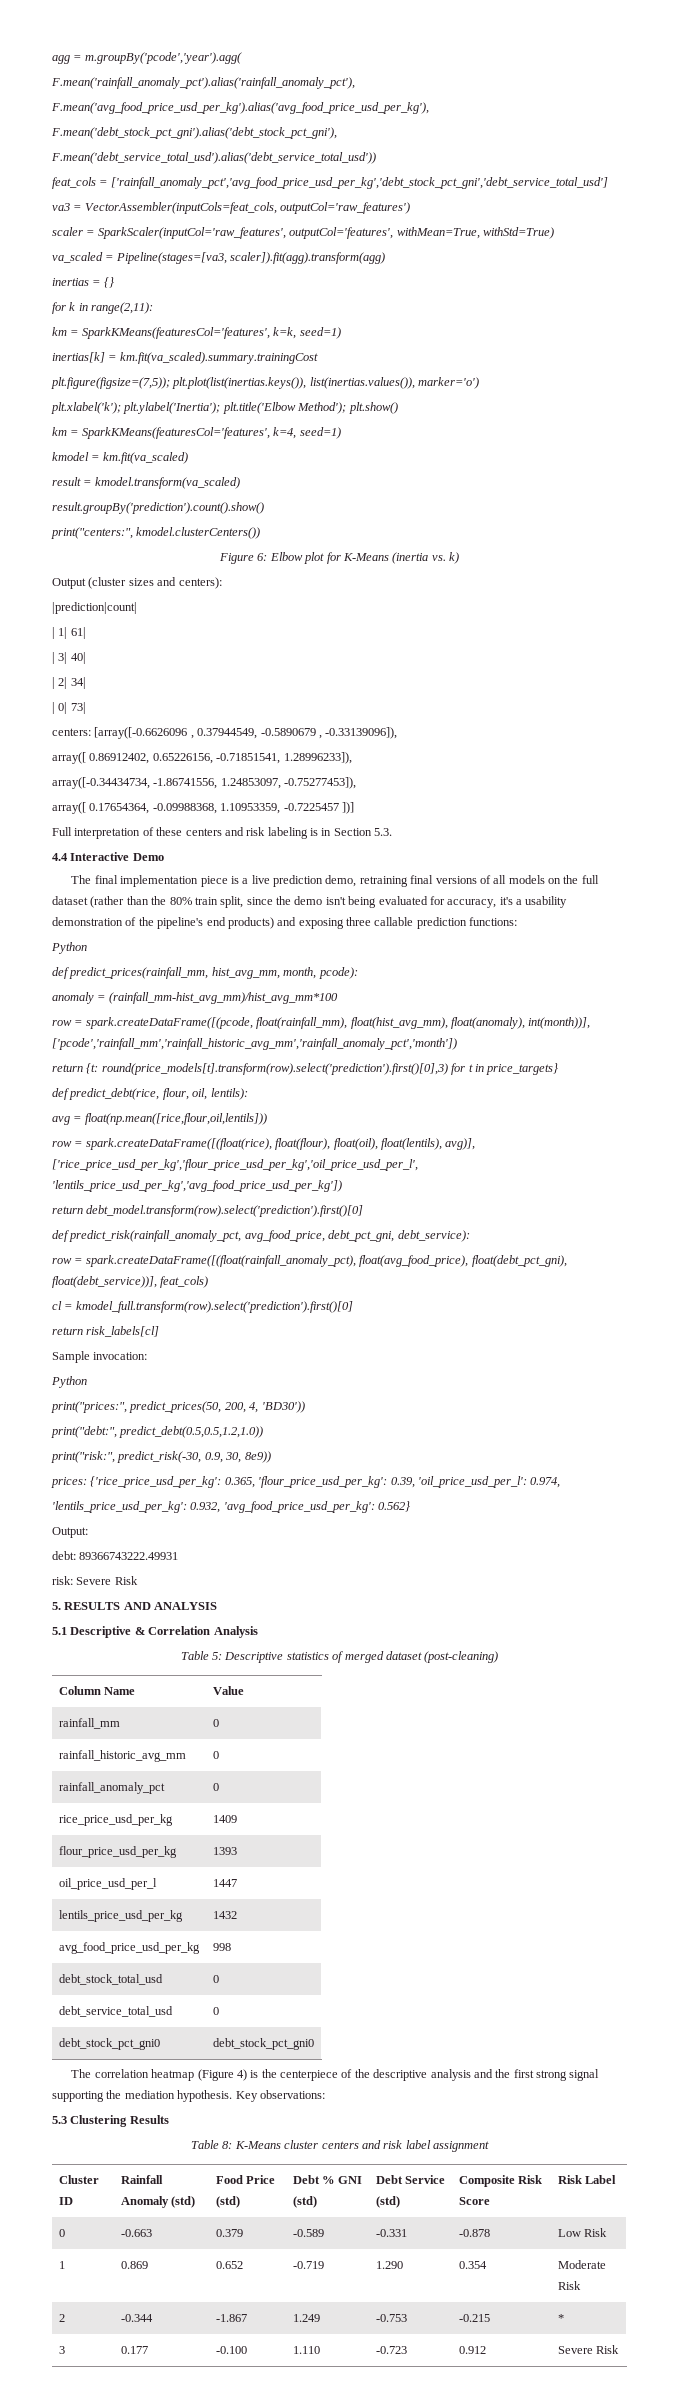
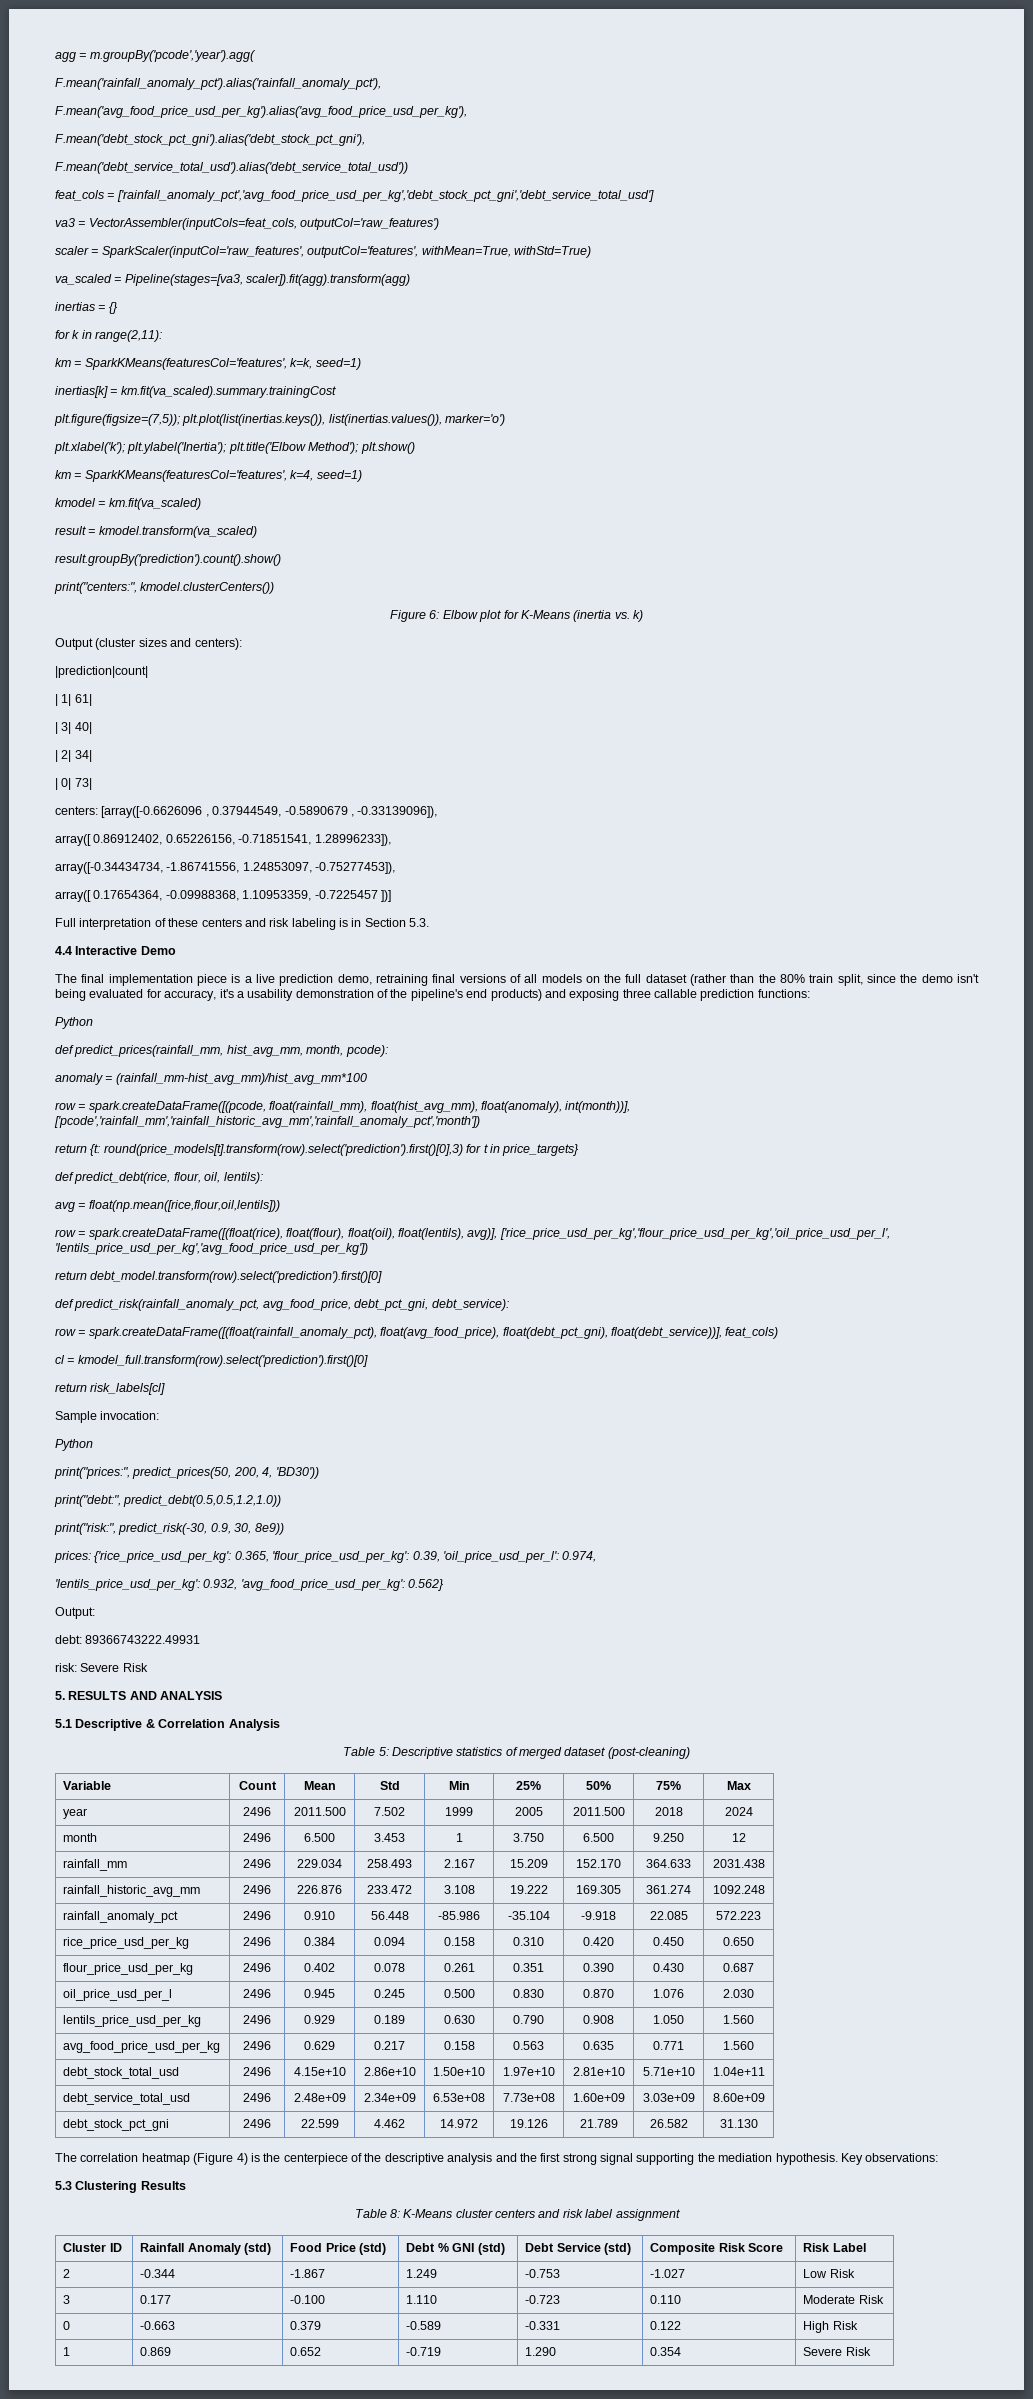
[58,1686,136,1695] [212,1686,244,1695] [58,1718,120,1729] [212,1719,219,1727] [58,1750,186,1762] [212,1751,219,1759] [58,1782,165,1794] [212,1783,219,1791] [58,1814,173,1826] [212,1815,237,1823] [58,1846,177,1858] [212,1847,237,1855] [58,1878,157,1890] [212,1879,237,1887] [58,1910,183,1922] [212,1911,237,1919] [58,1942,200,1954] [212,1943,231,1951] [58,1974,163,1985] [212,1975,219,1983] [58,2006,173,2017] [212,2007,219,2015] [58,2038,160,2050] [212,2038,314,2050] Column Name | Value // rainfall_mm | 0 // rainfall_historic_avg_mm | 0 // rainfall_anomaly_pct | 0 // rice_price_usd_per_kg | 1409 // flour_price_usd_per_kg | 1393 // oil_price_usd_per_l | 1447 // lentils_price_usd_per_kg | 1432 // avg_food_price_usd_per_kg | 998 // debt_stock_total_usd | 0 // debt_service_total_usd | 0 // debt_stock_pct_gni0 | debt_stock_pct_gni0 -> [63,1781,112,1790] [238,1781,277,1790] [303,1781,336,1790] [379,1781,400,1790] [448,1781,470,1790] [516,1781,541,1790] [586,1781,611,1790] [656,1781,681,1790] [726,1781,751,1790] [63,1808,88,1819] [243,1807,271,1816] [293,1807,346,1816] [374,1807,405,1816] [445,1807,473,1816] [514,1807,543,1816] [572,1807,625,1816] [654,1807,683,1816] [724,1807,753,1816] [63,1833,98,1842] [243,1833,271,1842] [304,1833,335,1842] [374,1833,405,1842] [455,1833,463,1842] [513,1833,544,1842] [583,1833,614,1842] [653,1833,684,1842] [731,1833,746,1842] [63,1859,128,1871] [243,1859,271,1868] [297,1859,342,1868] [367,1859,412,1868] [443,1859,475,1868] [509,1859,548,1868] [576,1859,621,1868] [646,1859,691,1868] [712,1859,765,1868] [63,1885,201,1897] [243,1885,271,1894] [297,1885,342,1894] [367,1885,412,1894] [443,1885,475,1894] [509,1885,548,1894] [576,1885,621,1894] [646,1885,691,1894] [712,1885,765,1894] [63,1911,179,1923] [243,1911,271,1920] [304,1911,335,1920] [370,1911,409,1920] [438,1911,480,1920] [507,1911,550,1920] [581,1911,616,1920] [649,1911,688,1920] [716,1911,761,1920] [63,1937,190,1949] [243,1937,271,1946] [304,1937,335,1946] [374,1937,405,1946] [443,1937,475,1946] [513,1937,544,1946] [583,1937,614,1946] [653,1937,684,1946] [723,1937,754,1946] [63,1963,194,1975] [243,1963,271,1972] [304,1963,335,1972] [374,1963,405,1972] [443,1963,475,1972] [513,1963,544,1972] [583,1963,614,1972] [653,1963,684,1972] [723,1963,754,1972] [63,1989,173,2001] [243,1989,271,1998] [304,1989,335,1998] [374,1989,405,1998] [443,1989,475,1998] [513,1989,544,1998] [583,1989,614,1998] [653,1989,684,1998] [723,1989,754,1998] [63,2015,202,2027] [243,2015,271,2024] [304,2015,335,2024] [374,2015,405,2024] [443,2015,475,2024] [513,2015,544,2024] [583,2015,614,2024] [653,2015,684,2024] [723,2015,754,2024] [63,2041,221,2053] [243,2041,271,2050] [304,2041,335,2050] [374,2041,405,2050] [443,2041,475,2050] [513,2041,544,2050] [583,2041,614,2050] [653,2041,684,2050] [723,2041,754,2050] [63,2067,180,2079] [243,2067,271,2076] [293,2067,346,2076] [363,2067,416,2076] [433,2067,485,2076] [502,2067,555,2076] [572,2067,625,2076] [642,2067,695,2076] [712,2067,765,2076] [63,2093,191,2105] [243,2093,271,2102] [293,2093,346,2102] [363,2093,416,2102] [433,2093,485,2102] [502,2093,555,2102] [572,2093,625,2102] [642,2093,695,2102] [712,2093,765,2102] [63,2119,170,2131] [243,2119,271,2128] [300,2119,339,2128] [374,2119,405,2128] [440,2119,478,2128] [509,2119,548,2128] [579,2119,618,2128] [649,2119,688,2128] [719,2119,758,2128] Variable | Count | Mean | Std | Min | 25% | 50% | 75% | Max // year | 2496 | 2011.500 | 7.502 | 1999 | 2005 | 2011.500 | 2018 | 2024 // month | 2496 | 6.500 | 3.453 | 1 | 3.750 | 6.500 | 9.250 | 12 // rainfall_mm | 2496 | 229.034 | 258.493 | 2.167 | 15.209 | 152.170 | 364.633 | 2031.438 // rainfall_historic_avg_mm | 2496 | 226.876 | 233.472 | 3.108 | 19.222 | 169.305 | 361.274 | 1092.248 // rainfall_anomaly_pct | 2496 | 0.910 | 56.448 | -85.986 | -35.104 | -9.918 | 22.085 | 572.223 // rice_price_usd_per_kg | 2496 | 0.384 | 0.094 | 0.158 | 0.310 | 0.420 | 0.450 | 0.650 // flour_price_usd_per_kg | 2496 | 0.402 | 0.078 | 0.261 | 0.351 | 0.390 | 0.430 | 0.687 // oil_price_usd_per_l | 2496 | 0.945 | 0.245 | 0.500 | 0.830 | 0.870 | 1.076 | 2.030 // lentils_price_usd_per_kg | 2496 | 0.929 | 0.189 | 0.630 | 0.790 | 0.908 | 1.050 | 1.560 // avg_food_price_usd_per_kg | 2496 | 0.629 | 0.217 | 0.158 | 0.563 | 0.635 | 0.771 | 1.560 // debt_stock_total_usd | 2496 | 4.15e+10 | 2.86e+10 | 1.50e+10 | 1.97e+10 | 2.81e+10 | 5.71e+10 | 1.04e+11 // debt_service_total_usd | 2496 | 2.48e+09 | 2.34e+09 | 6.53e+08 | 7.73e+08 | 1.60e+09 | 3.03e+09 | 8.60e+09 // debt_stock_pct_gni | 2496 | 22.599 | 4.462 | 14.972 | 19.126 | 21.789 | 26.582 | 31.130
(617, 2179) none -> [63,2269,71,2278] [140,2269,176,2278] [290,2269,326,2278] [406,2269,438,2278] [525,2269,561,2278] [650,2269,686,2278] [803,2269,855,2278] [63,2295,71,2304] [140,2295,172,2304] [290,2295,326,2304] [406,2295,438,2304] [525,2295,561,2304] [650,2295,682,2304] [803,2295,884,2304] // 2 | -0.344 | -1.867 | 1.249 | -0.753 | -1.027 | Low Risk // 3 | 0.177 | -0.100 | 1.110 | -0.723 | 0.110 | Moderate Risk
[458,2229,490,2237] [557,2229,581,2237] -0.878 | Low -> [650,2321,682,2330] [803,2321,830,2333] 0.122 | High
[557,2260,606,2269] [557,2281,581,2290] [58,2314,65,2322] [120,2314,153,2322] [215,2314,247,2322] [292,2314,320,2322] [375,2314,407,2322] [458,2314,490,2322] [557,2314,564,2322] [58,2346,65,2354] [120,2346,148,2354] [215,2346,247,2354] [292,2346,320,2354] [375,2346,407,2354] [458,2346,486,2354] | Moderate Risk // 2 | -0.344 | -1.867 | 1.249 | -0.753 | -0.215 | * // 3 | 0.177 | -0.100 | 1.110 | -0.723 | 0.912 -> (682, 2351) none

